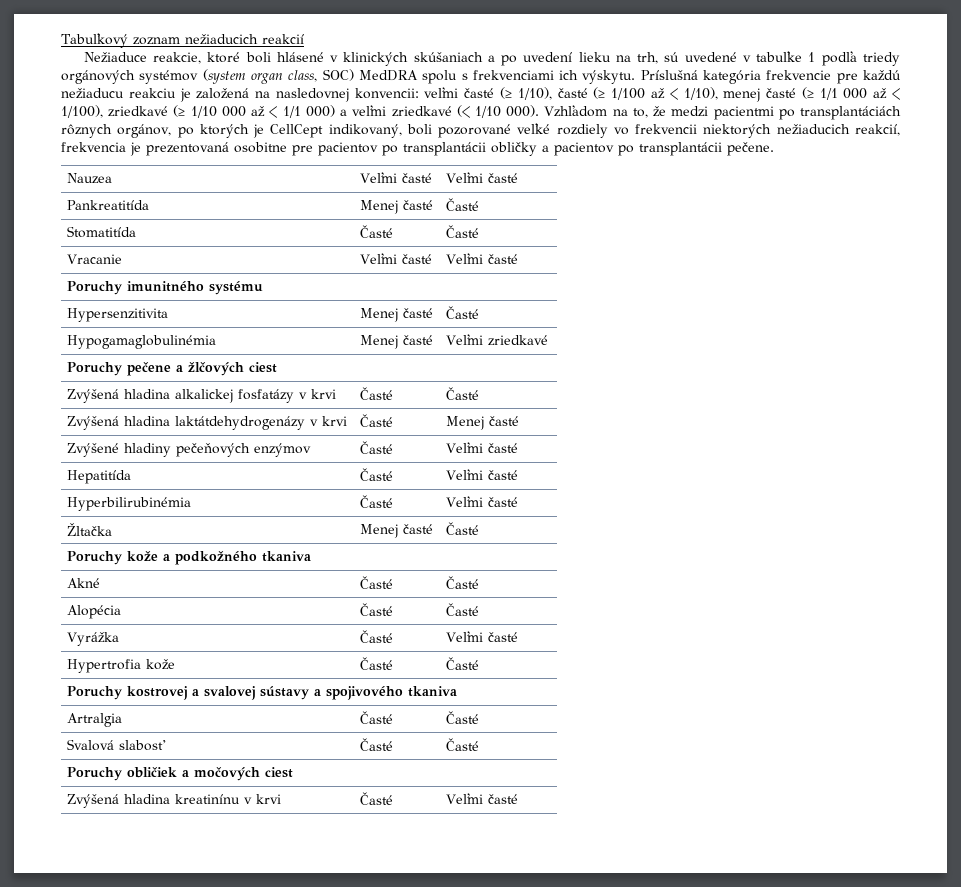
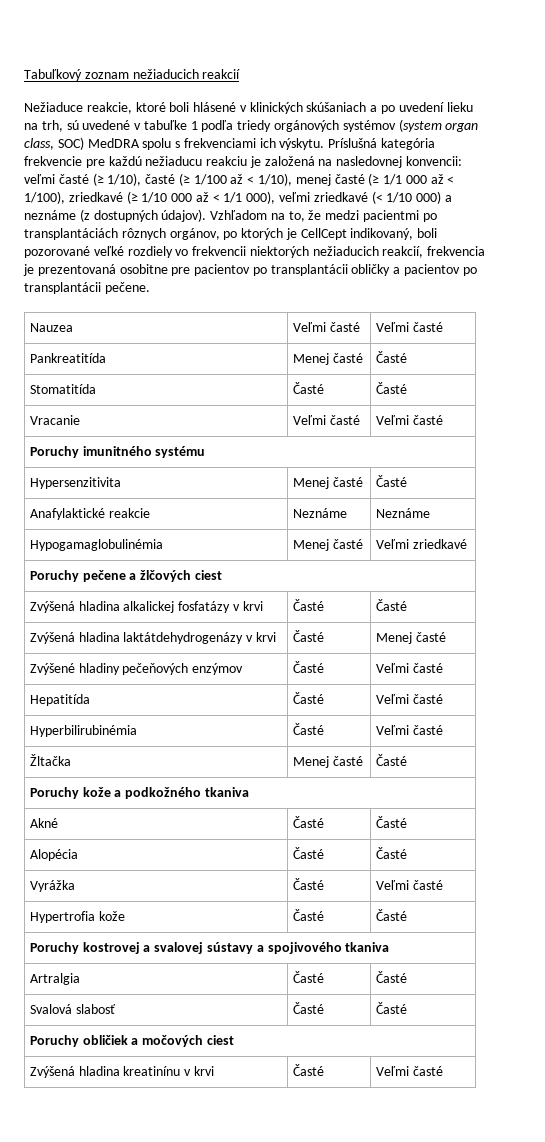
[305,105,348,117] 000) a -> [246,191,276,204] 000),
[506,105,540,117] 000). -> [416,191,452,204] [24,209,207,222] 000) a neznáme (z dostupných údajov).
(480, 312) none -> [29,508,150,520] [292,508,347,518] [375,508,430,518] // Anafylaktické reakcie | Neznáme | Neznáme

